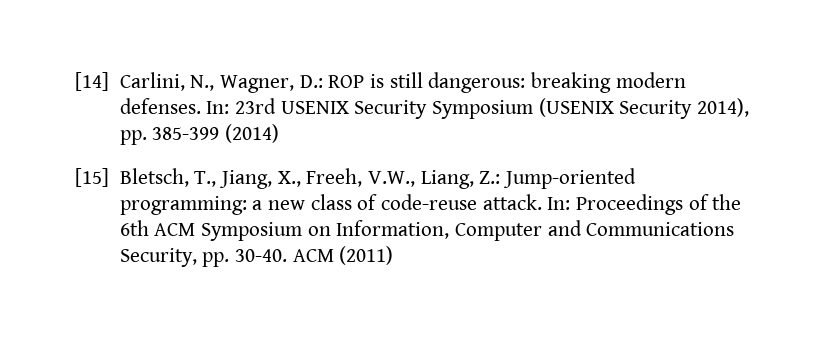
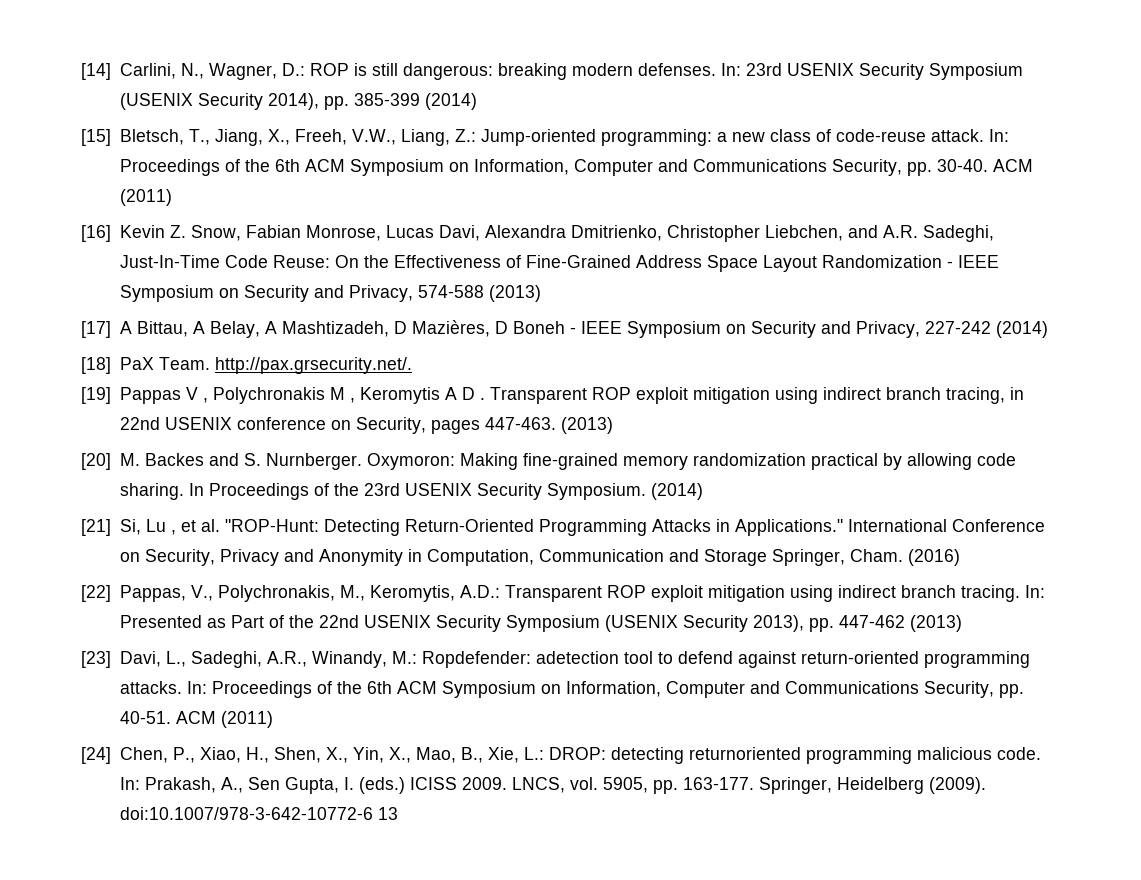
(394, 255) none -> [81,225,994,242] [119,255,999,272] [119,285,541,302] [81,320,1048,338] [81,357,412,374] [81,387,1024,404] [119,417,613,434] [81,453,1016,470] [119,483,703,500] [81,519,1045,536] [119,549,960,566] [81,585,1045,602] [119,615,962,632] [81,651,1030,668] [119,681,1024,698] [119,711,273,728] [81,747,1041,764] [119,777,986,794] [119,807,398,820] // [16] Kevin Z. Snow, Fabian Monrose, Lucas Davi, Alexandra Dmitrienko, Christopher Liebchen, and A.R. Sadeghi, Just-In-Time Code Reuse: On the Effectiveness of Fine-Grained Address Space Layout Randomization - IEEE Symposium on Security and Privacy, 574-588 (2013) // [17] A Bittau, A Belay, A Mashtizadeh, D Mazières, D Boneh - IEEE Symposium on Security and Privacy, 227-242 (2014) // [18] PaX Team. http://pax.grsecurity.net/. // [19] Pappas V , Polychronakis M , Keromytis A D . Transparent ROP exploit mitigation using indirect branch tracing, in 22nd USENIX conference on Security, pages 447-463. (2013) // [20] M. Backes and S. Nurnberger. Oxymoron: Making fine-grained memory randomization practical by allowing code sharing. In Proceedings of the 23rd USENIX Security Symposium. (2014) // [21] Si, Lu , et al. "ROP-Hunt: Detecting Return-Oriented Programming Attacks in Applications." International Conference on Security, Privacy and Anonymity in Computation, Communication and Storage Springer, Cham. (2016) // [22] Pappas, V., Polychronakis, M., Keromytis, A.D.: Transparent ROP exploit mitigation using indirect branch tracing. In: Presented as Part of the 22nd USENIX Security Symposium (USENIX Security 2013), pp. 447-462 (2013) // [23] Davi, L., Sadeghi, A.R., Winandy, M.: Ropdefender: adetection tool to defend against return-oriented programming attacks. In: Proceedings of the 6th ACM Symposium on Information, Computer and Communications Security, pp. 40-51. ACM (2011) // [24] Chen, P., Xiao, H., Shen, X., Yin, X., Mao, B., Xie, L.: DROP: detecting returnoriented programming malicious code. In: Prakash, A., Sen Gupta, I. (eds.) ICISS 2009. LNCS, vol. 5905, pp. 163-177. Springer, Heidelberg (2009). doi:10.1007/978-3-642-10772-6 13

